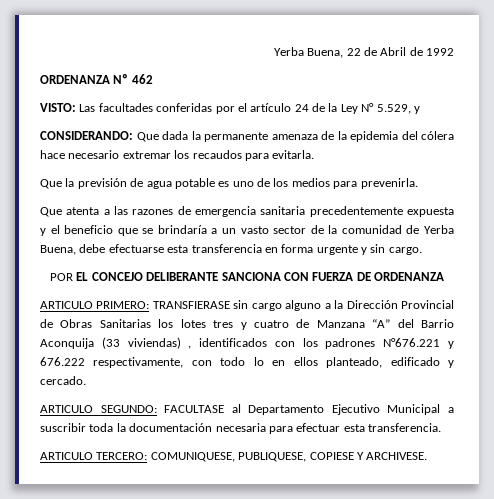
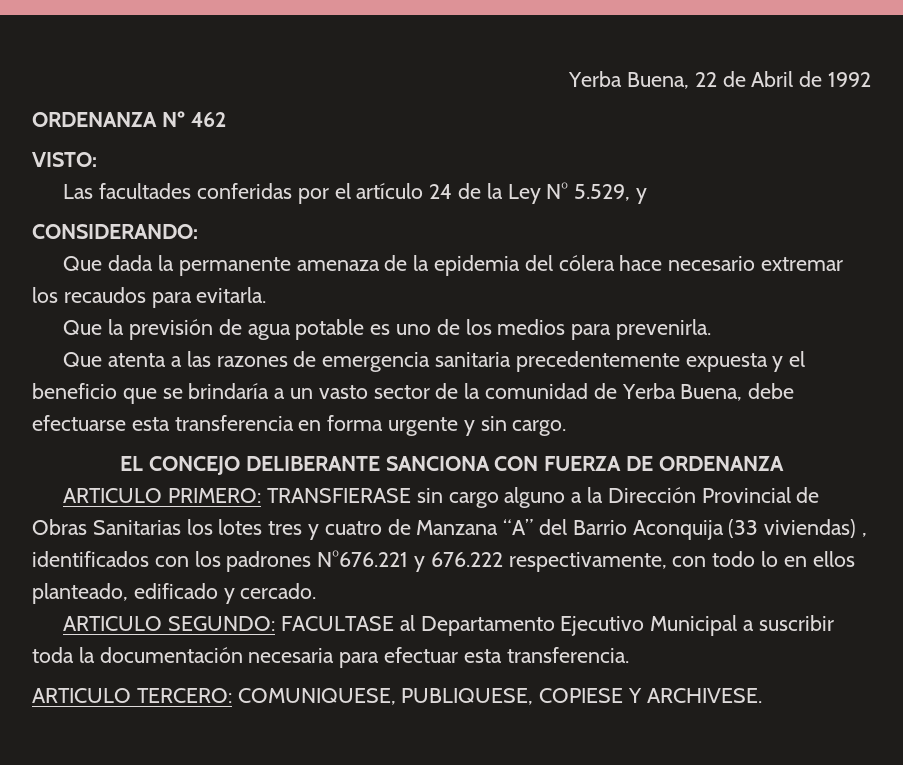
(76, 107) none -> (97, 159) //
(133, 135) none -> (198, 231) //
[50,273,73,281] POR -> (567, 428) none

